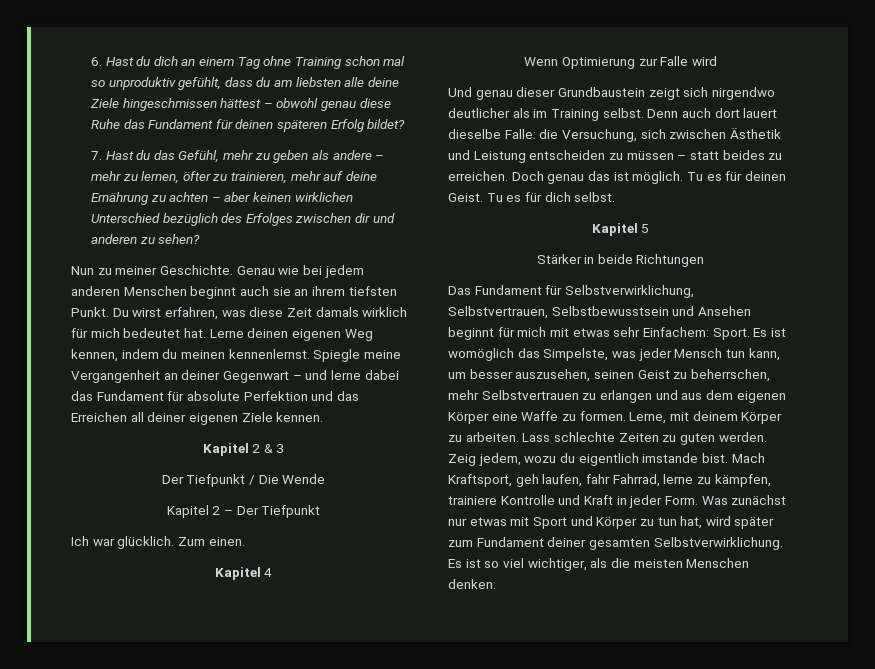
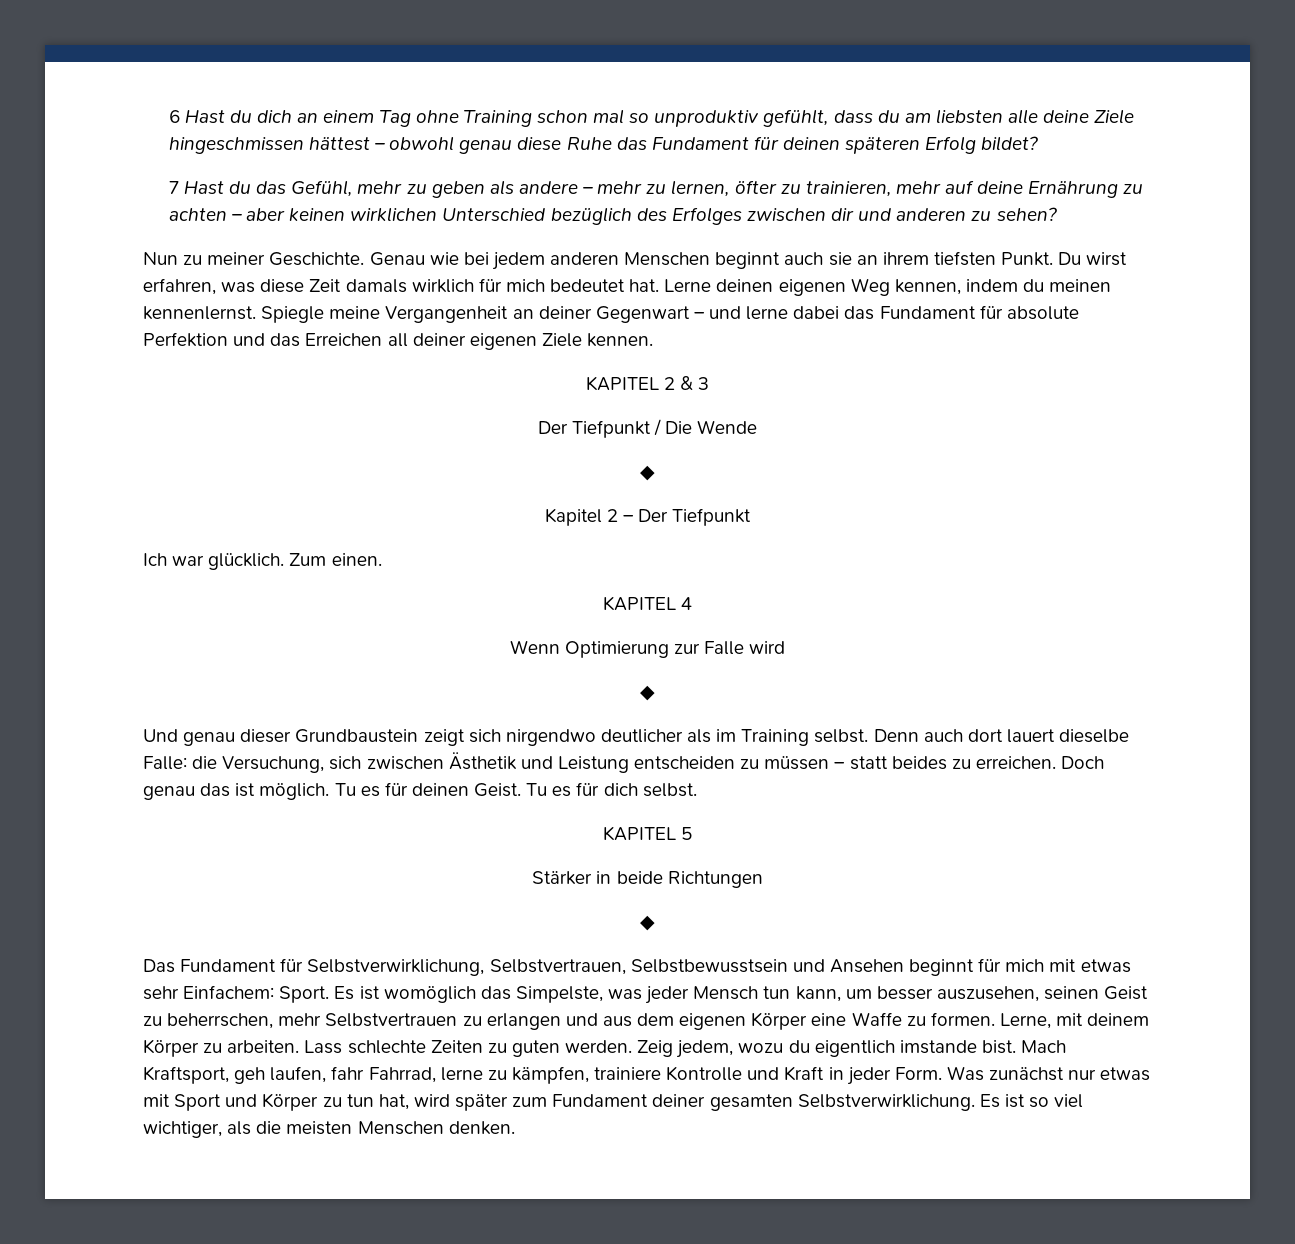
[90,57,102,66] 6. -> [168,110,180,123] 6
[90,151,102,160] 7. -> [168,181,179,194] 7
[202,443,249,456] Kapitel -> [585,376,659,391] KAPITEL
(326, 479) none -> [640,465,655,481] // ◆
[214,567,261,580] Kapitel -> [602,596,676,611] KAPITEL
(717, 61) none -> [640,685,655,701] // ◆
[591,223,638,236] Kapitel -> [602,826,676,841] KAPITEL
(705, 260) none -> [640,915,655,931] // ◆

